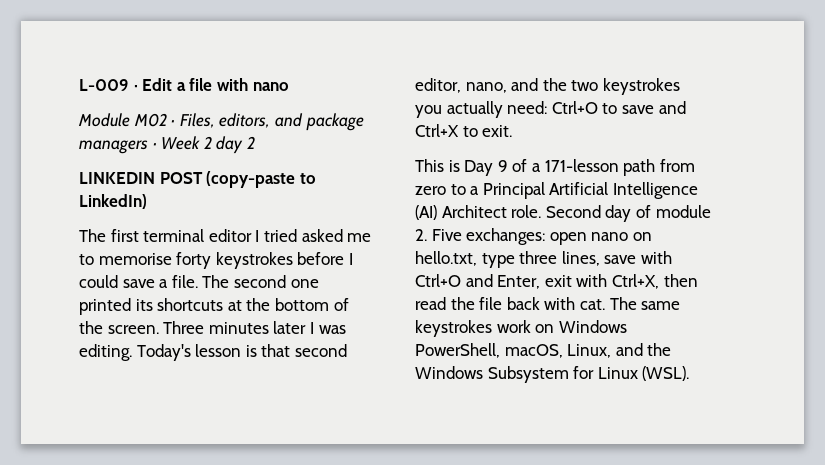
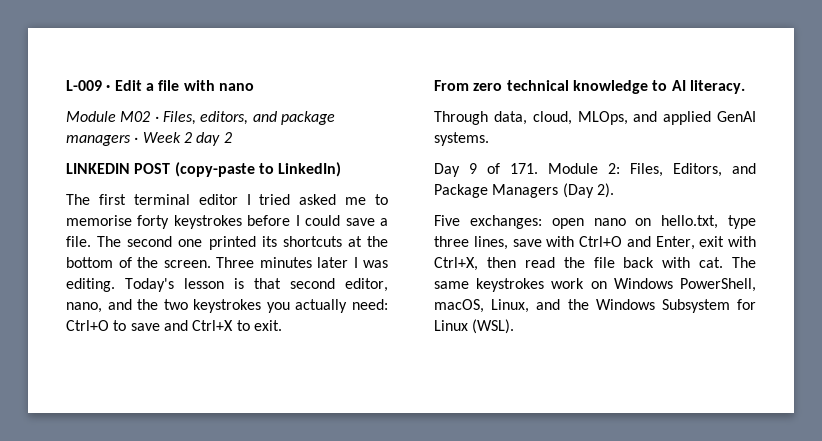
[415,159,695,176] [415,182,698,199] [415,205,711,222] [415,229,427,241] This is Day 9 of a 171-lesson path from zero to a Principal Artificial Intelligence (AI) Architect role. Second day of module 2. -> [434,80,745,94] [434,111,756,125] [434,132,489,146] [434,163,756,177] [434,183,614,198] From zero technical knowledge to AI literacy. // Through data, cloud, MLOps, and applied GenAI systems. // Day 9 of 171. Module 2: Files, Editors, and Package Managers (Day 2). //

